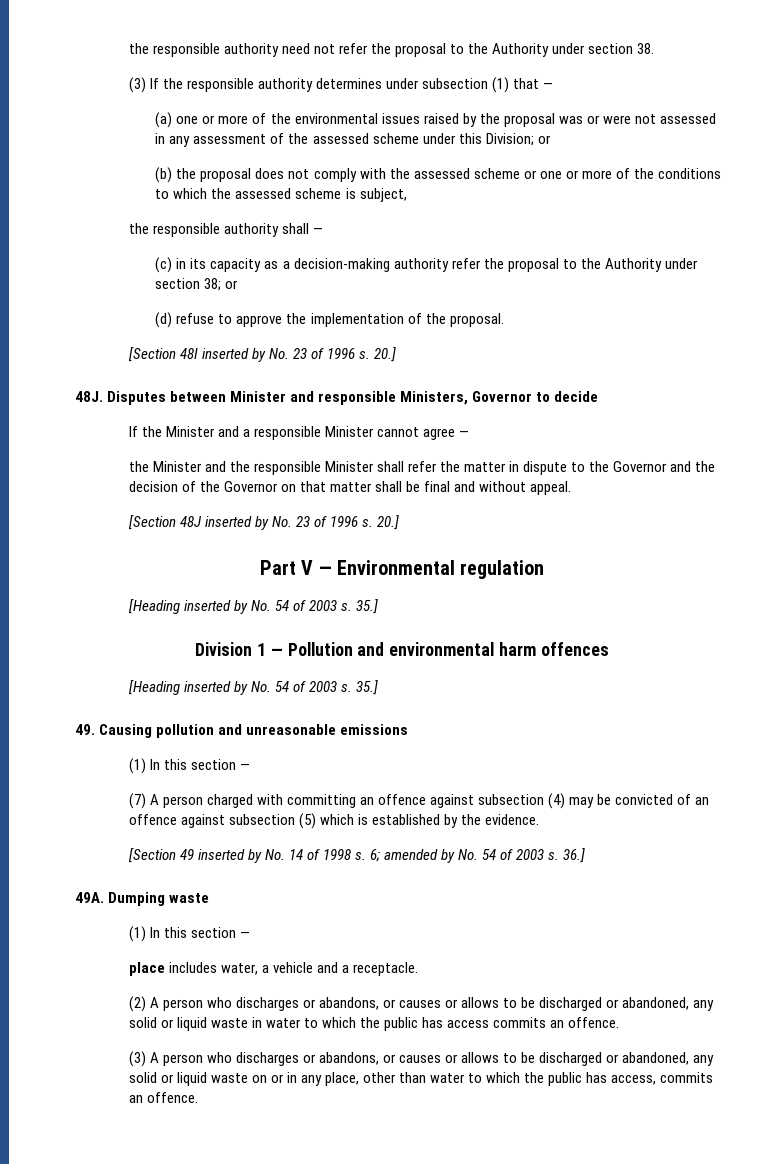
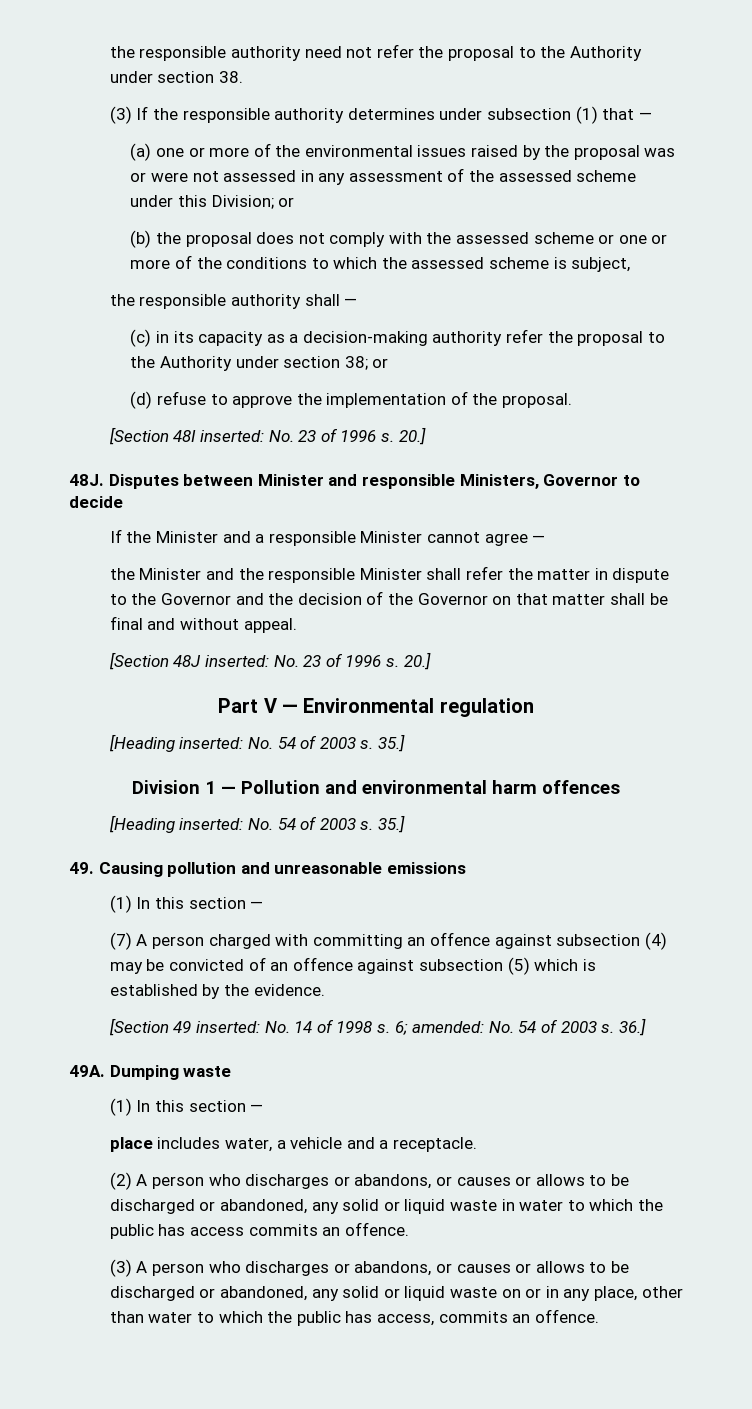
[201,348,266,362] inserted by -> [200,430,265,442] inserted:
[204,516,269,530] inserted by -> [205,655,270,667] inserted:
[183,600,248,614] inserted by -> [179,737,244,749] inserted:
[183,681,248,695] inserted by -> [179,818,244,830] inserted:
[197,849,262,863] inserted by -> [196,1021,261,1033] inserted:
[383,849,456,863] amended by -> [412,1021,485,1033] amended:

